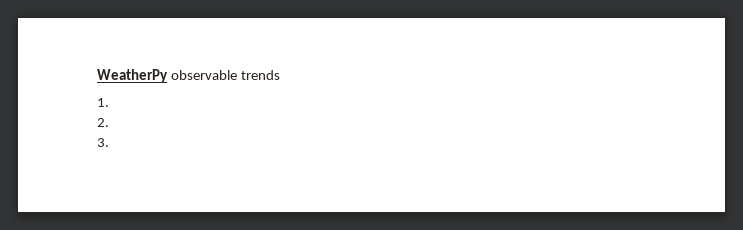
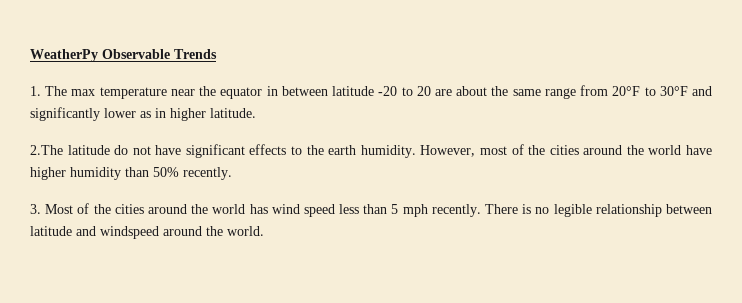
[170,70,280,80] observable trends -> [102,49,217,59] Observable Trends
[97,118,109,127] [97,138,109,147] // 2. // 3. -> [45,85,713,99] [30,107,256,121] [30,144,712,158] [30,167,232,180] [30,203,712,217] [30,226,264,239] The max temperature near the equator in between latitude -20 to 20 are about the same range from 20°F to 30°F and significantly lower as in higher latitude. // 2.The latitude do not have significant effects to the earth humidity. However, most of the cities around the world have higher humidity than 50% recently. // 3. Most of the cities around the world has wind speed less than 5 mph recently. There is no legible relationship between latitude and windspeed around the world.

